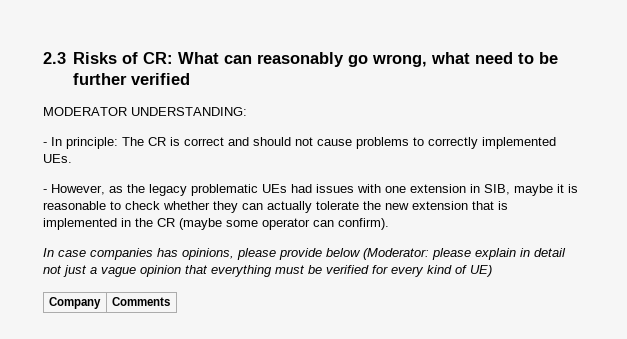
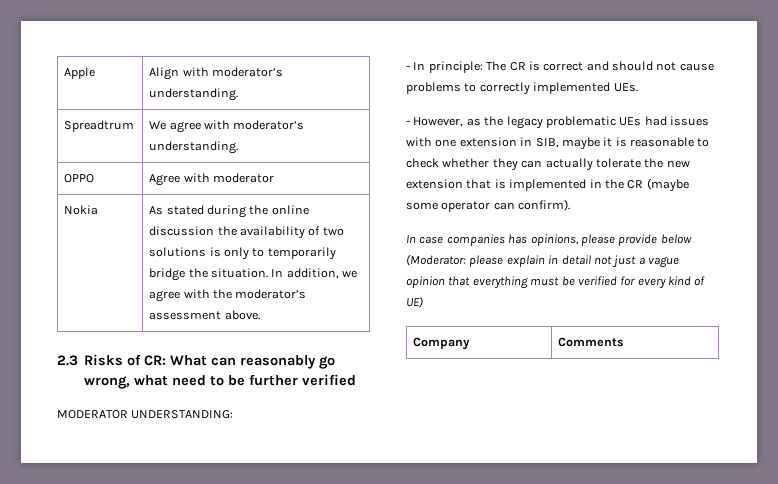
(43, 58) none -> [64,67,96,79] [149,67,284,80] [149,88,239,101] [64,120,135,132] [149,120,305,133] [149,141,239,154] [64,174,95,183] [149,173,275,186] [64,205,99,215] [149,205,309,218] [149,226,344,239] [149,247,336,260] [149,268,358,281] [149,289,307,302] [149,310,260,320] Apple | Align with moderator’s understanding. // Spreadtrum | We agree with moderator’s understanding. // OPPO | Agree with moderator // Nokia | As stated during the online discussion the availability of two solutions is only to temporarily bridge the situation. In addition, we agree with the moderator’s assessment above. //

